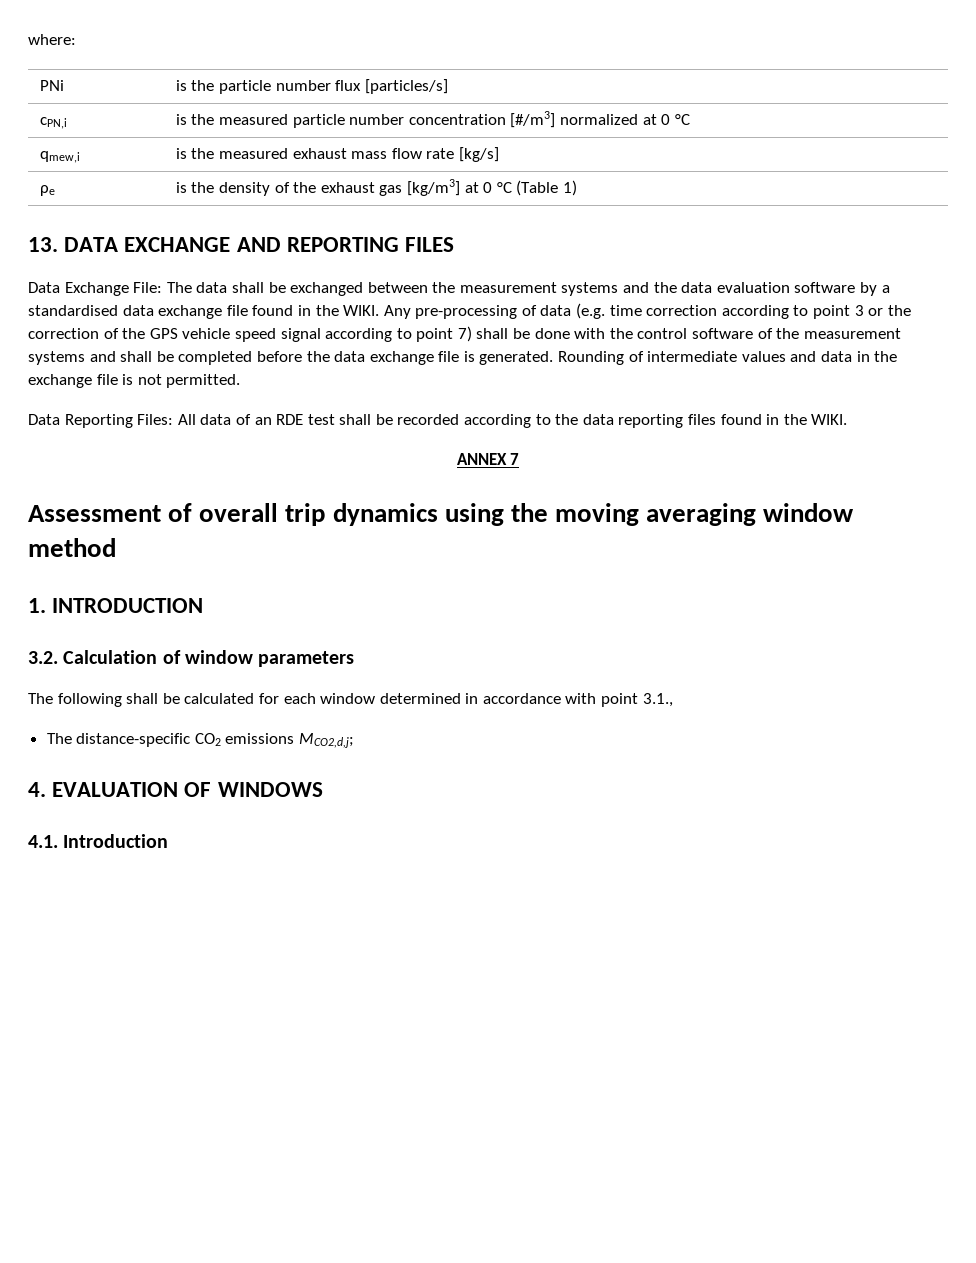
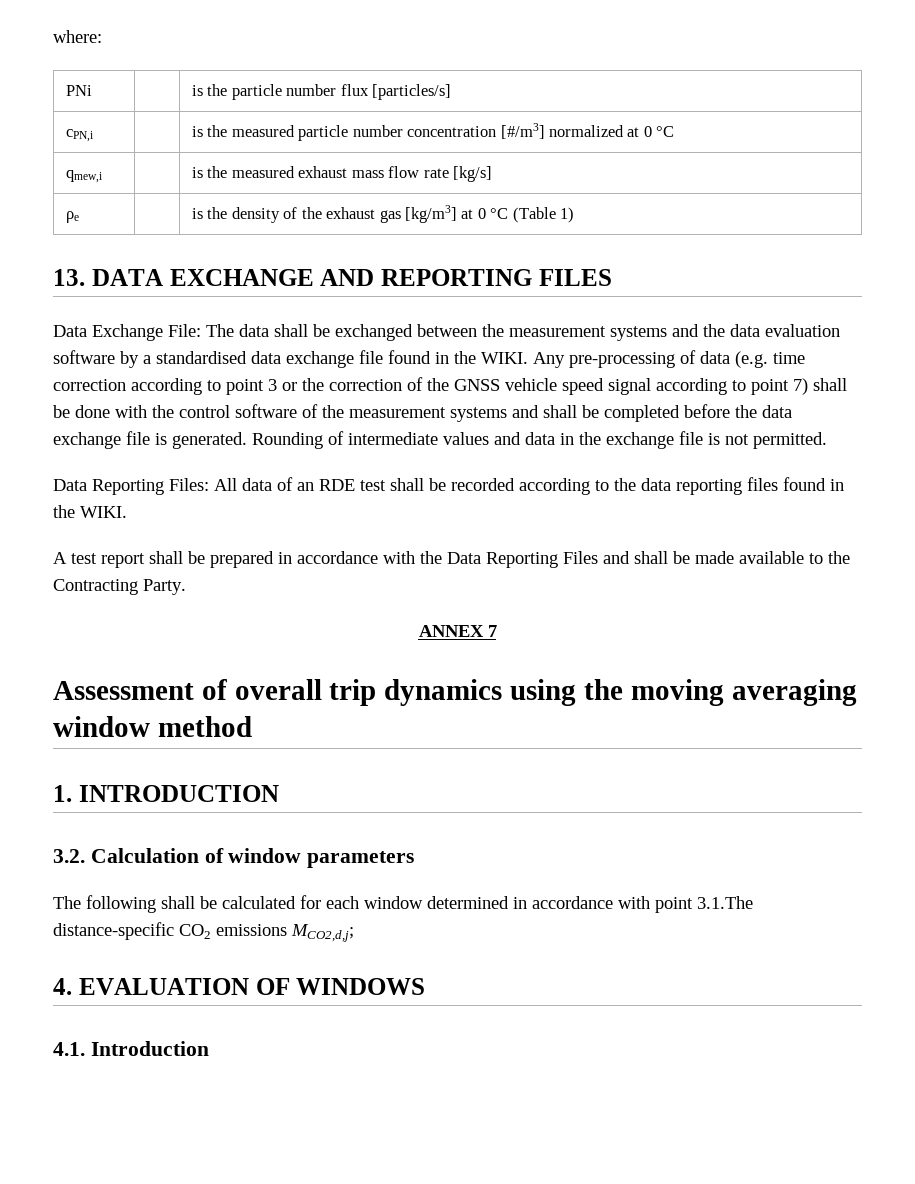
[149,328,178,339] GPS -> [454,379,500,391] GNSS
(848, 419) none -> [53,551,850,568] [53,579,186,595] // A test report shall be prepared in accordance with the Data Reporting Files and shall be made available to the Contracting Party.
[642,693,673,707] [46,733,72,744] 3.1., // The -> [697,896,753,909] 3.1.The

